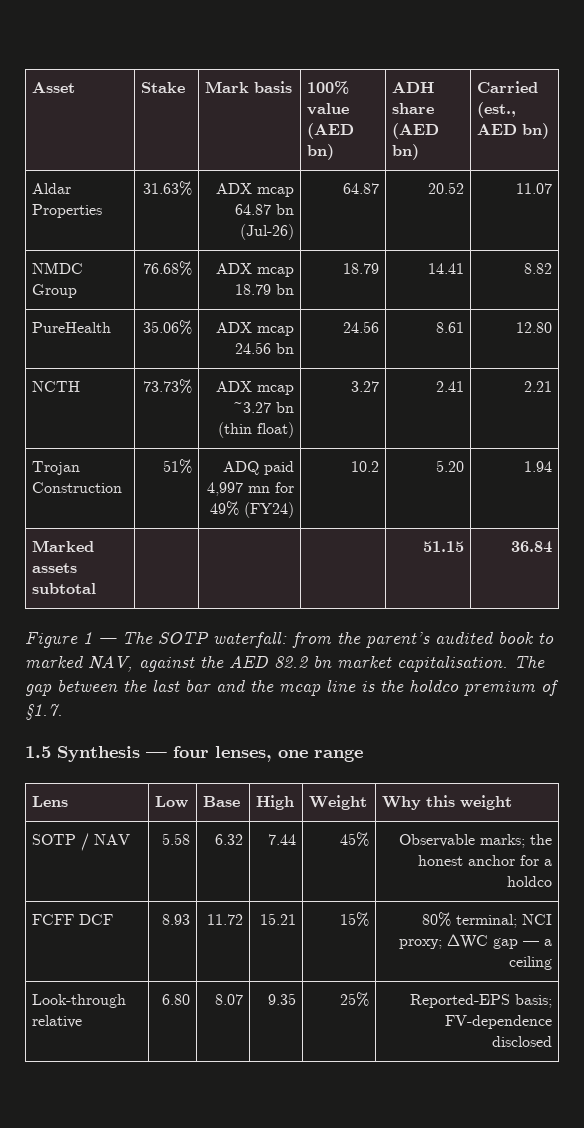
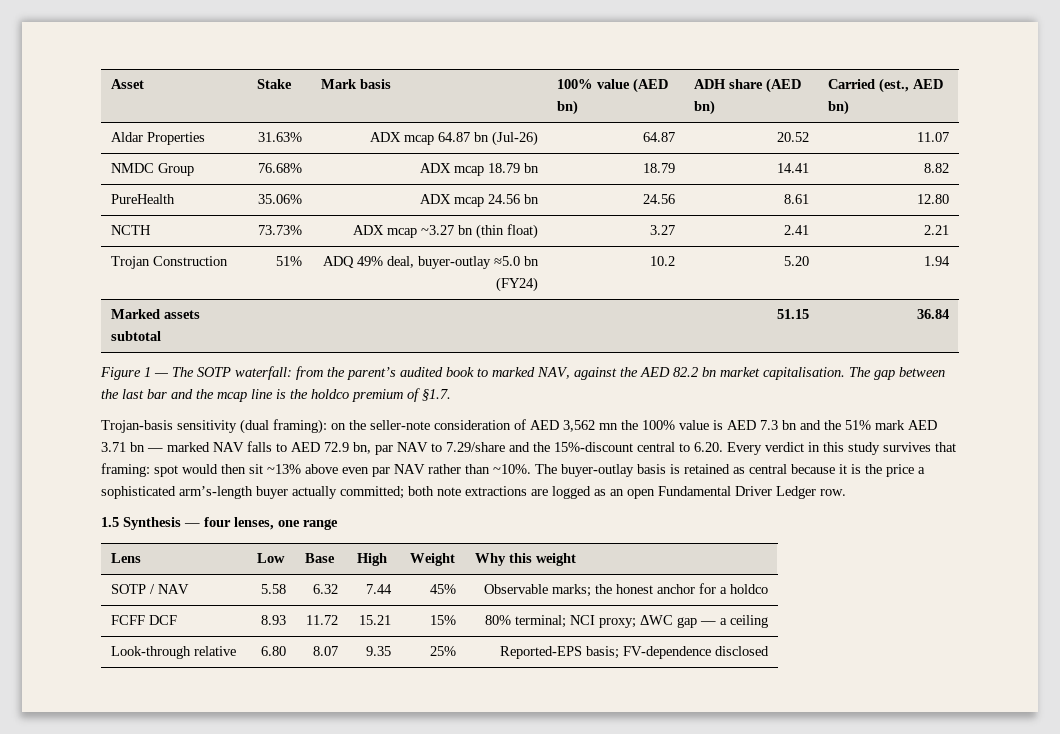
[263,461,294,475] [206,482,294,496] [209,501,239,516] paid 4,997 mn for 49% -> [357,256,540,269] 49% deal, buyer-outlay ≈5.0 bn
(63, 712) none -> [101,419,937,434] [101,441,956,455] [101,463,925,477] [101,486,846,499] // Trojan-basis sensitivity (dual framing): on the seller-note consideration of AED 3,562 mn the 100% value is AED 7.3 bn and the 51% mark AED 3.71 bn — marked NAV falls to AED 72.9 bn, par NAV to 7.29/share and the 15%-discount central to 6.20. Every verdict in this study survives that framing: spot would then sit ~13% above even par NAV rather than ~10%. The buyer-outlay basis is retained as central because it is the price a sophisticated arm’s-length buyer actually committed; both note extractions are logged as an open Fundamental Driver Ledger row.

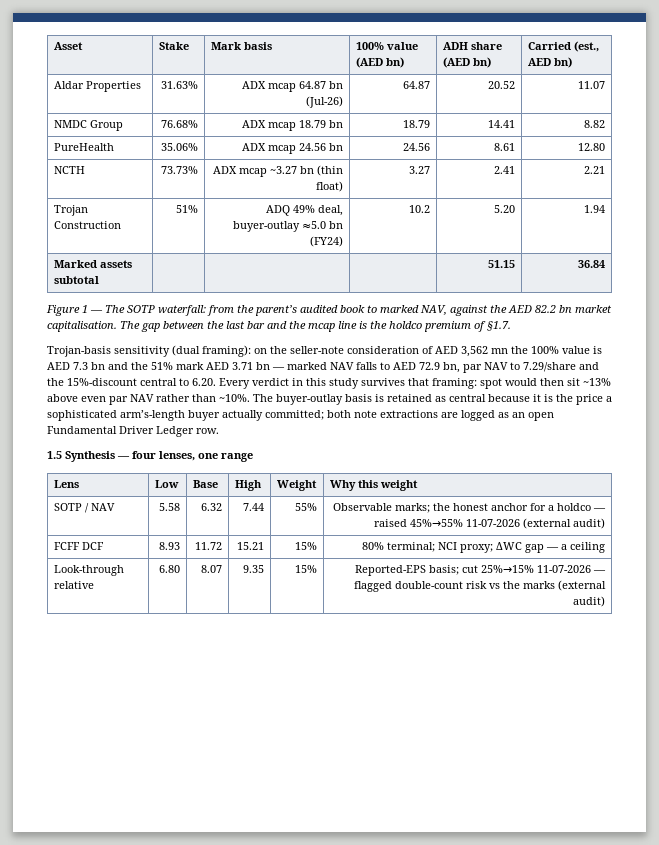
[430,584,457,594] 45% -> [295,503,318,511] 55%
(769, 589) none -> [593,508,607,511] [374,518,606,529] — raised 45%→55% 11-07-2026 (external audit)
[430,646,457,656] 25% -> [295,565,318,573] 15%
[623,646,770,659] FV-dependence disclosed -> [462,565,607,573] [354,580,607,592] [573,596,606,607] cut 25%→15% 11-07-2026 — flagged double-count risk vs the marks (external audit)

